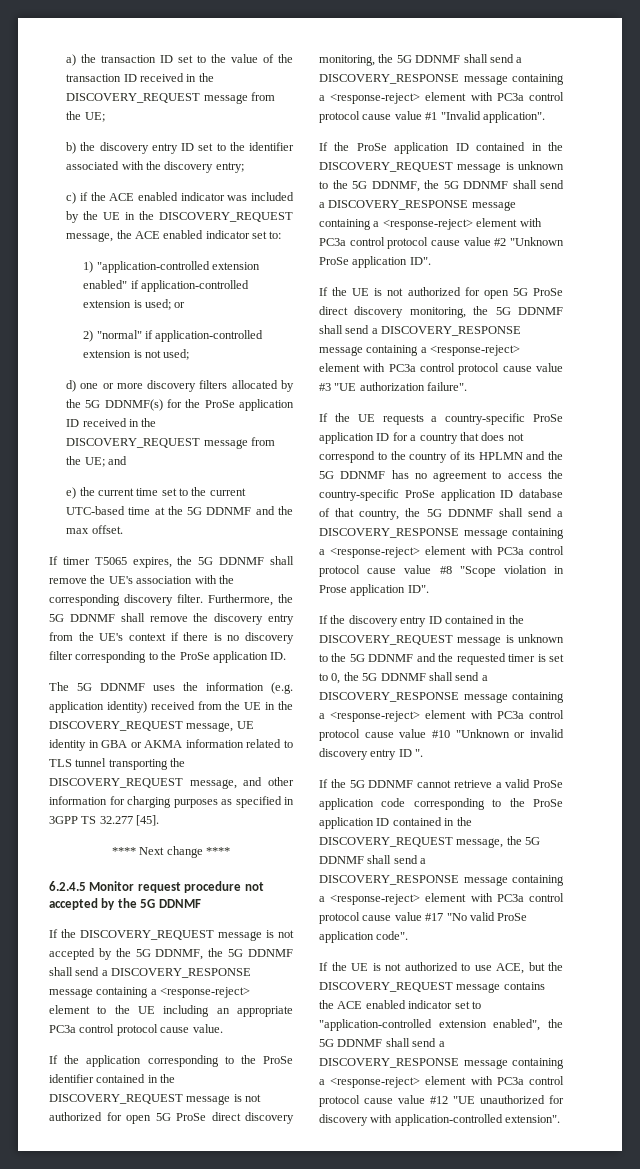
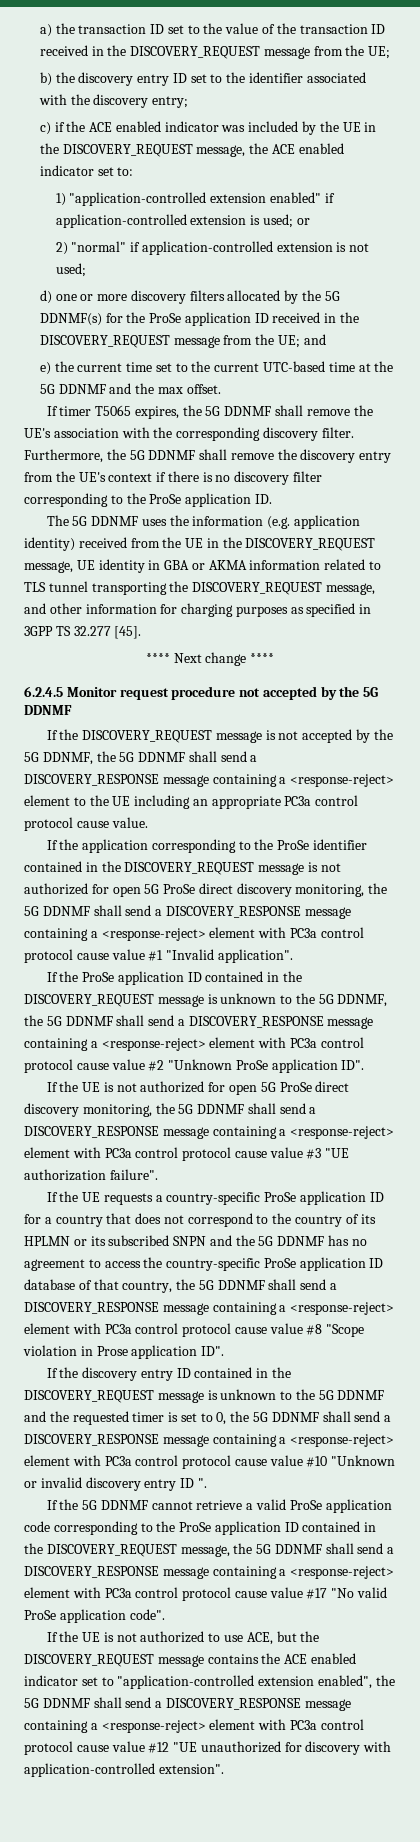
(523, 456) none -> [73,1235,207,1246] or its subscribed SNPN

